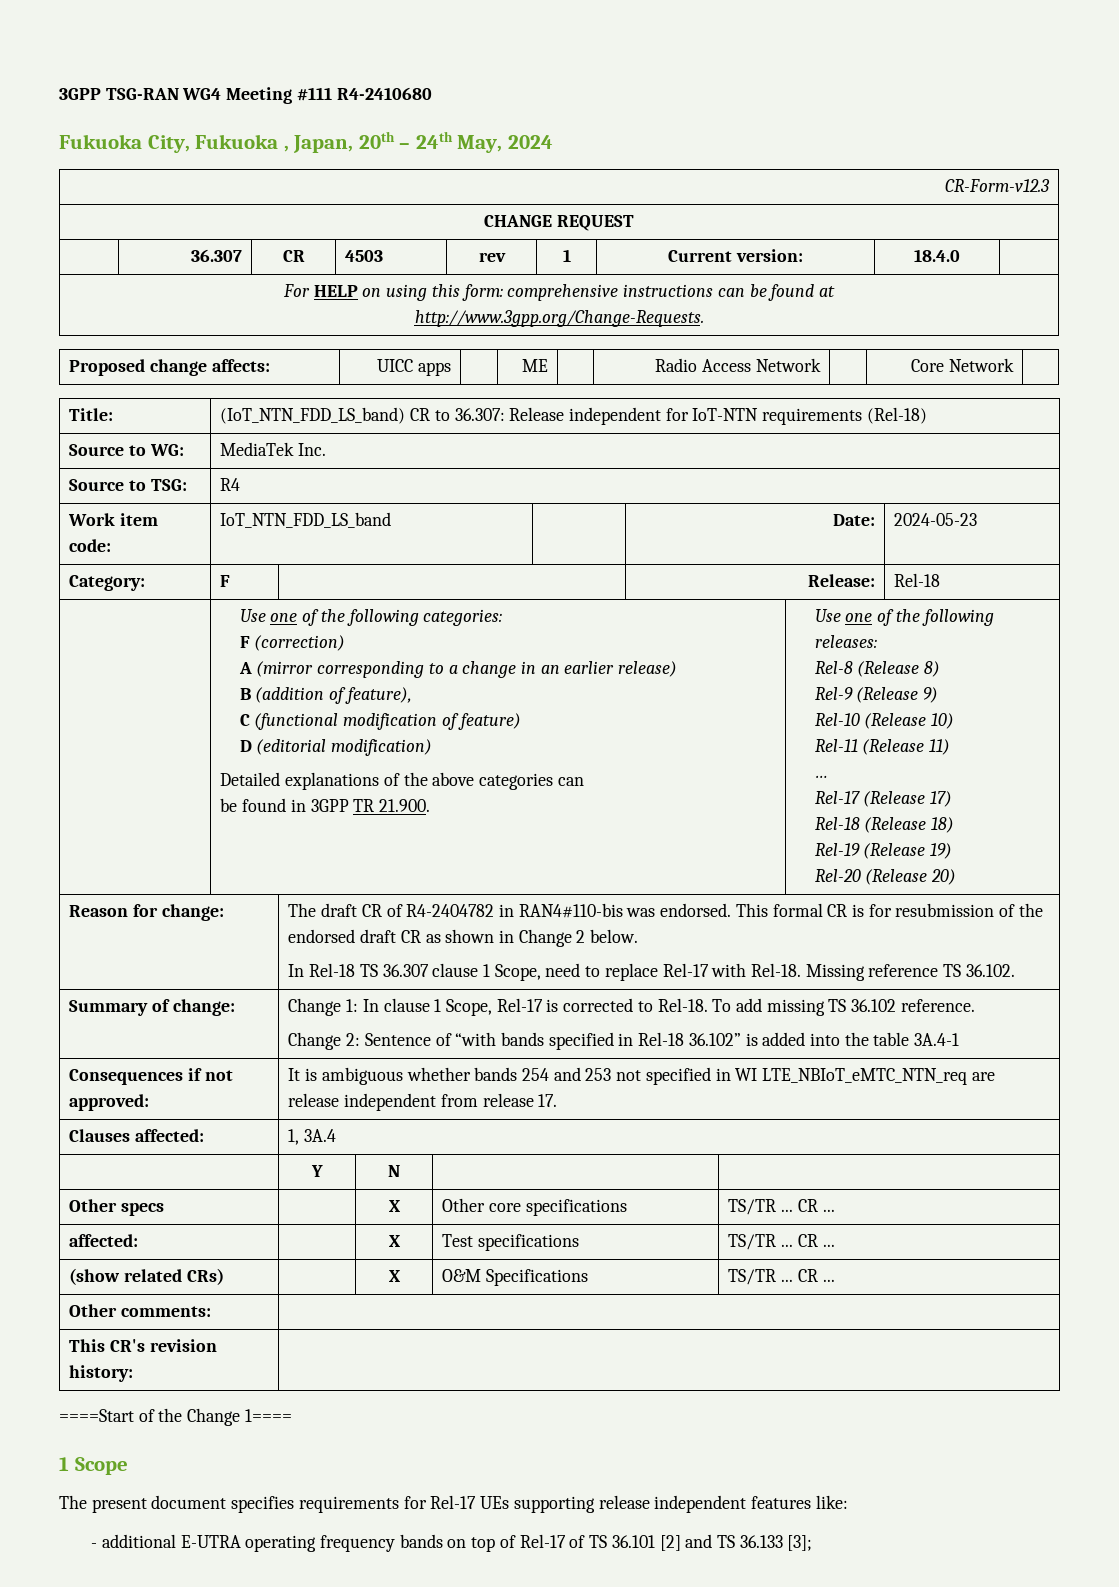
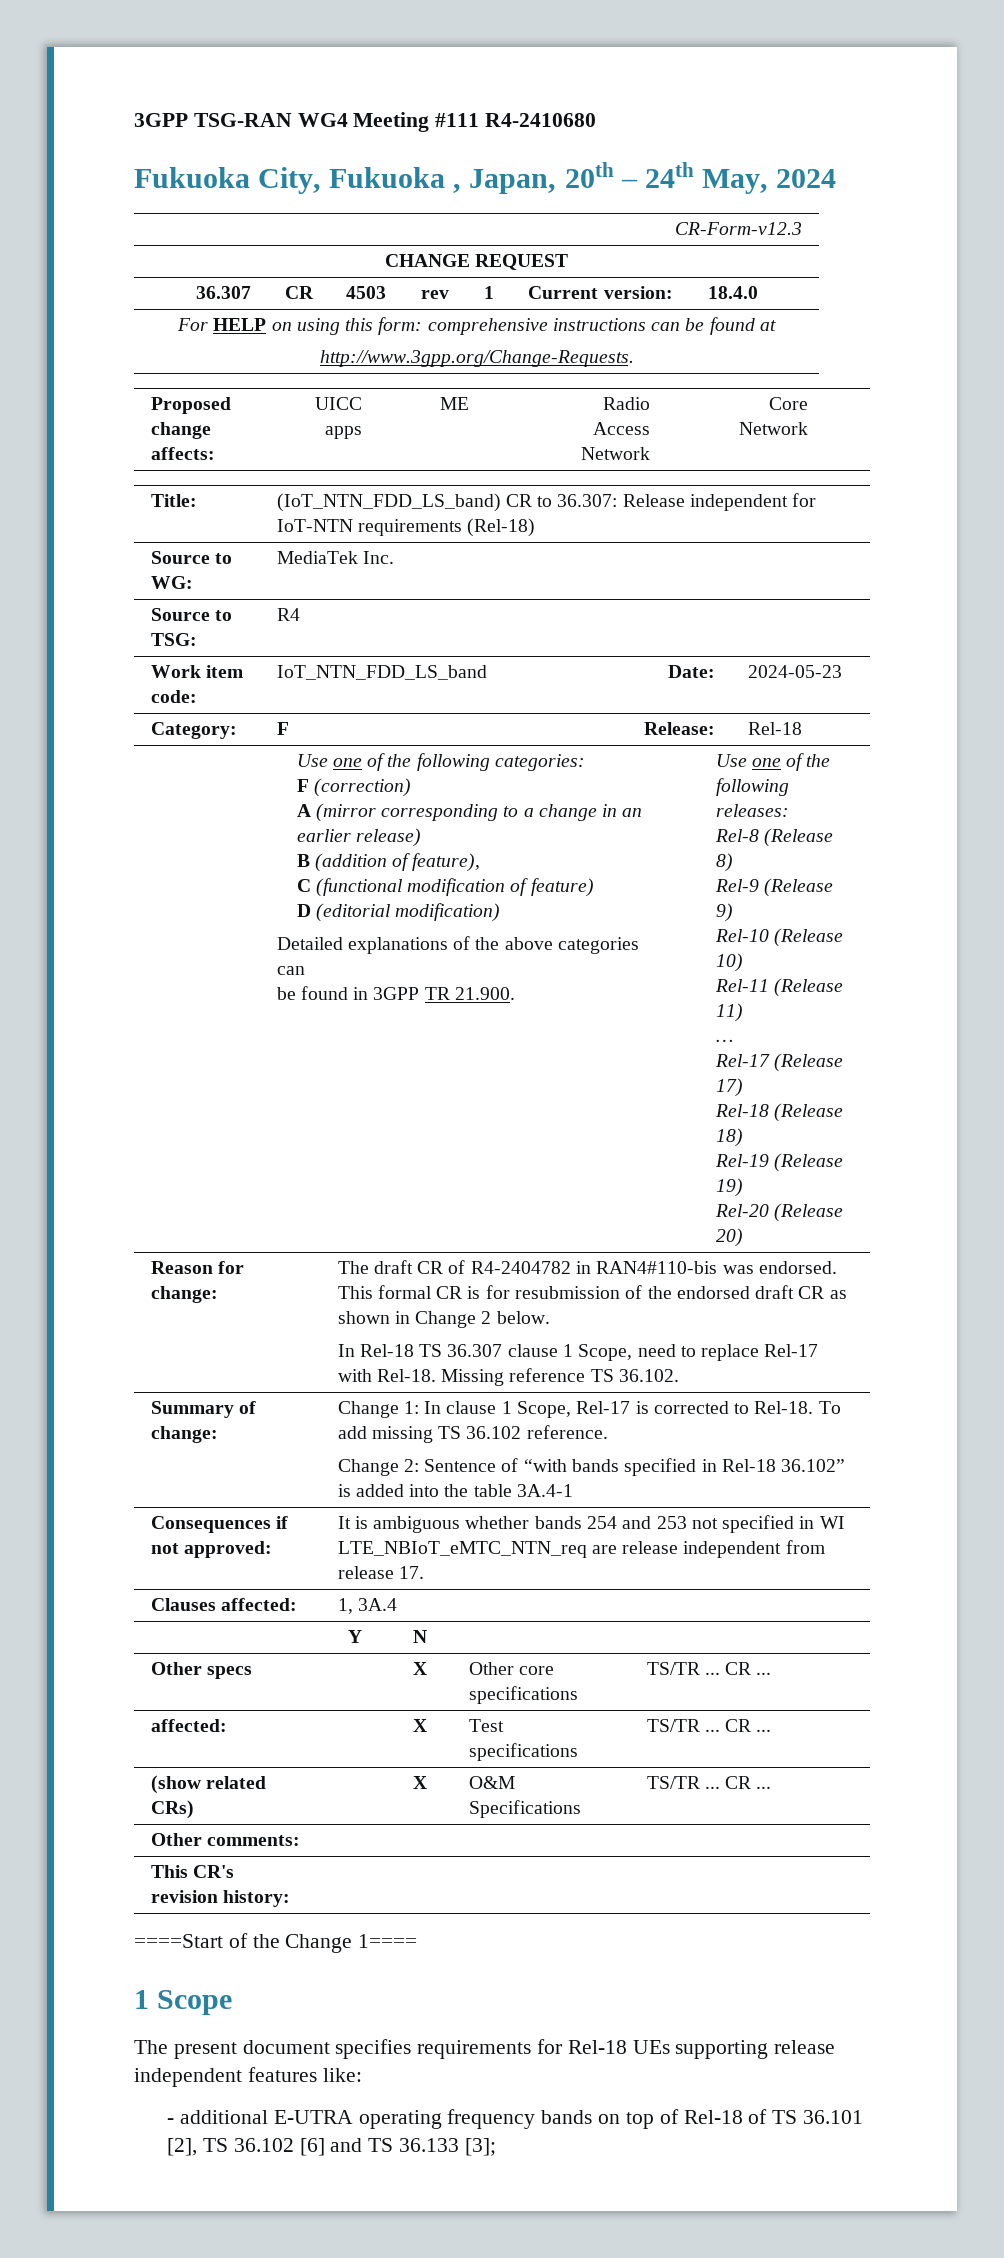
[430,1495,477,1509] Rel-17 -> [567,2040,627,2054] Rel-18
[519,1534,566,1548] Rel-17 -> [683,2110,743,2124] Rel-18
[659,1535,681,1551] [2] -> [167,2138,325,2156] [2], TS 36.102 [6]

